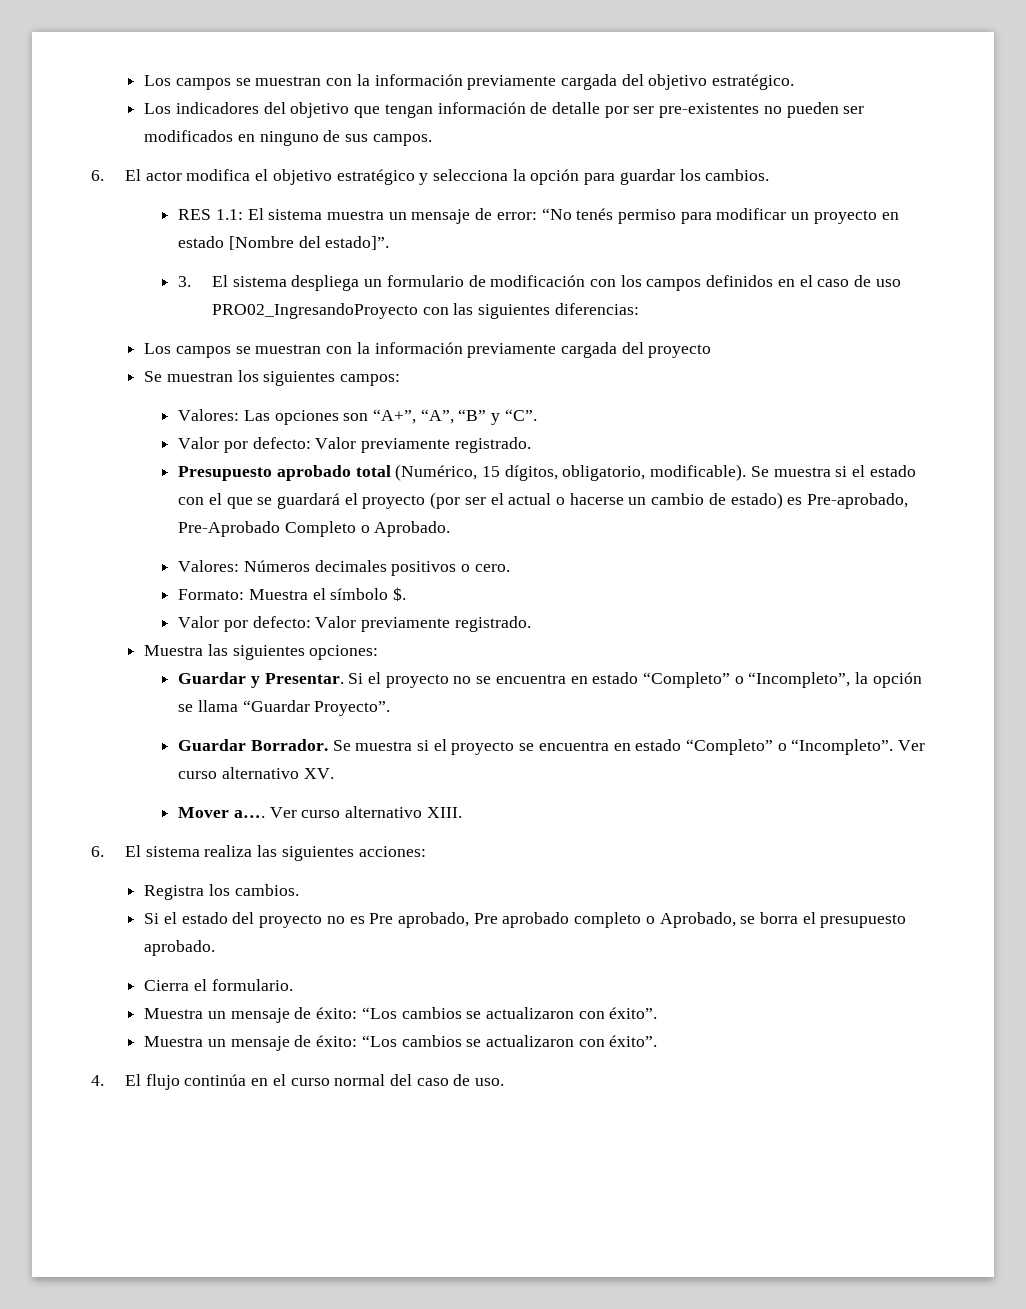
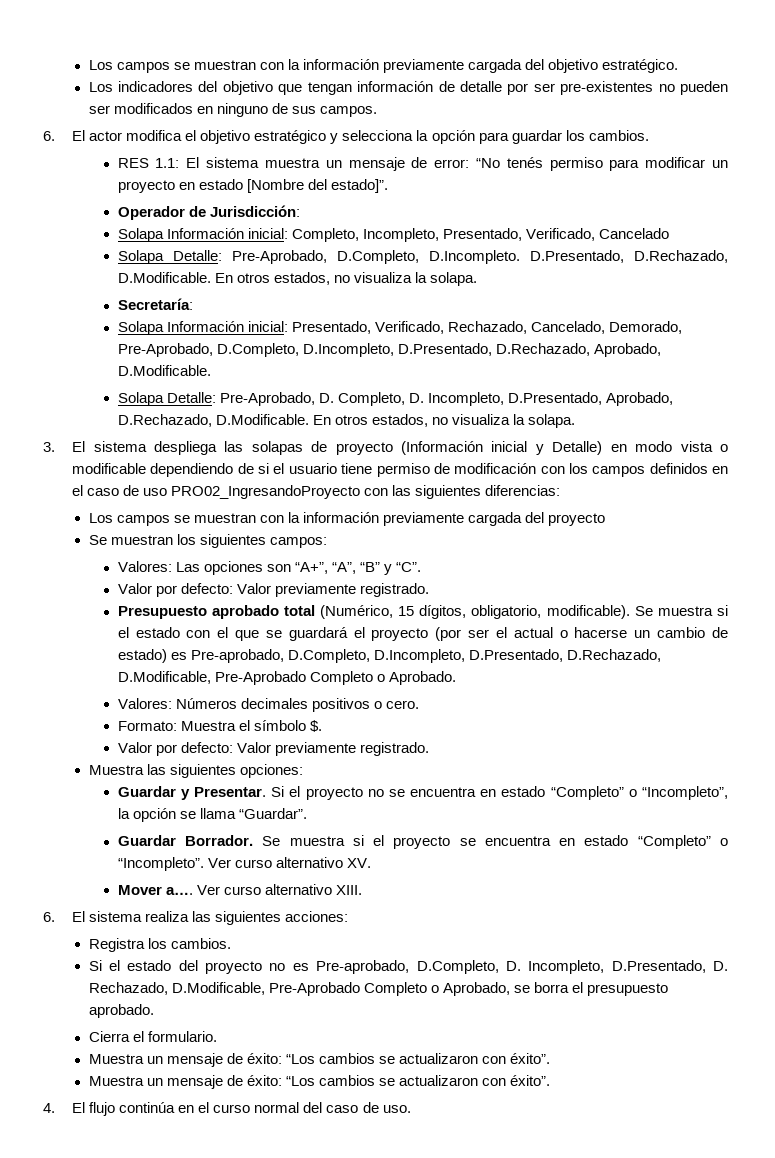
[178,275,464,291] 3. El sistema despliega un formulario -> [117,205,300,220] [117,228,670,242] [117,250,729,264] [117,272,478,286] [117,298,193,310] [117,321,683,335] [117,343,661,357] [117,365,211,376] [117,392,674,406] [117,414,576,428] [43,441,729,455] [72,463,430,477] Operador de Jurisdicción: // Solapa Información inicial: Completo, Incompleto, Presentado, Verificado, Cancelado // Solapa Detalle: Pre-Aprobado, D.Completo, D.Incompleto. D.Presentado, D.Rechazado, D.Modificable. En otros estados, no visualiza la solapa. // Secretaría: // Solapa Información inicial: Presentado, Verificado, Rechazado, Cancelado, Demorado, Pre-Aprobado, D.Completo, D.Incompleto, D.Presentado, D.Rechazado, Aprobado, D.Modificable. // Solapa Detalle: Pre-Aprobado, D. Completo, D. Incompleto, D.Presentado, Aprobado, D.Rechazado, D.Modificable. En otros estados, no visualiza la solapa. // 3. El sistema despliega las solapas de proyecto (Información inicial y Detalle) en modo vista o modificable dependiendo de si el usuario tiene permiso
(909, 501) none -> [287,649,661,663] [117,671,211,684] D.Completo, D.Incompleto, D.Presentado, D.Rechazado, D.Modificable,
[242,700,391,716] “Guardar Proyecto”. -> [238,808,307,819] “Guardar”.
[369,912,642,928] Pre aprobado, Pre aprobado completo -> [316,960,728,974] [88,982,427,996] Pre-aprobado, D.Completo, D. Incompleto, D.Presentado, D. Rechazado, D.Modificable, Pre-Aprobado Completo

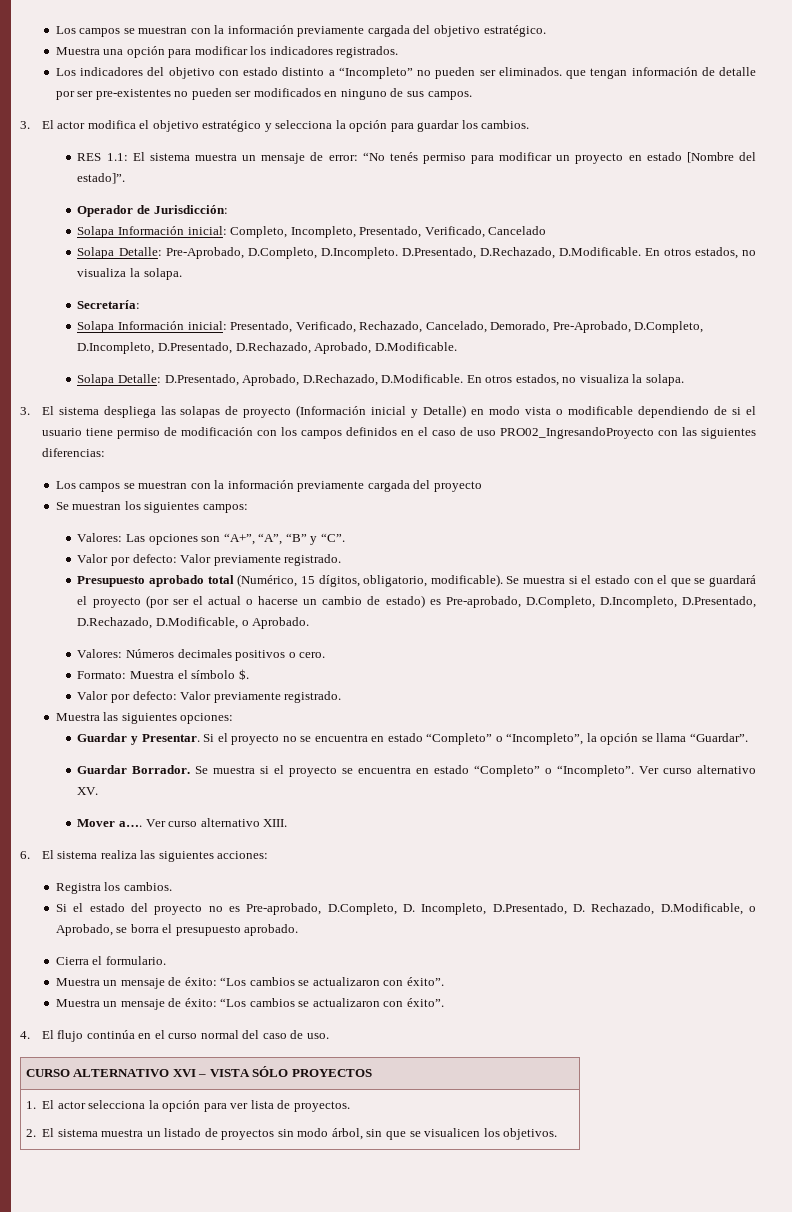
[88,81,273,95] Los indicadores del objetivo -> [55,46,399,58] [55,67,562,79] Muestra una opción para modificar los indicadores registrados. // Los indicadores del objetivo con estado distinto a “Incompleto” no pueden ser eliminados.
[43,131,55,141] 6. -> [20,121,30,129] 3.
[219,392,504,406] Pre-Aprobado, D. Completo, D. Incompleto, -> (161, 378) none
[214,671,373,685] Pre-Aprobado Completo -> (238, 623) none
[268,982,427,996] Pre-Aprobado Completo -> (743, 909) none
(411, 1109) none -> [25,1066,372,1077] [25,1100,350,1112] [25,1128,558,1140] // CURSO ALTERNATIVO XVI – VISTA SÓLO PROYECTOS // 1. El actor selecciona la opción para ver lista de proyectos. // 2. El sistema muestra un listado de proyectos sin modo árbol, sin que se visualicen los objetivos.

